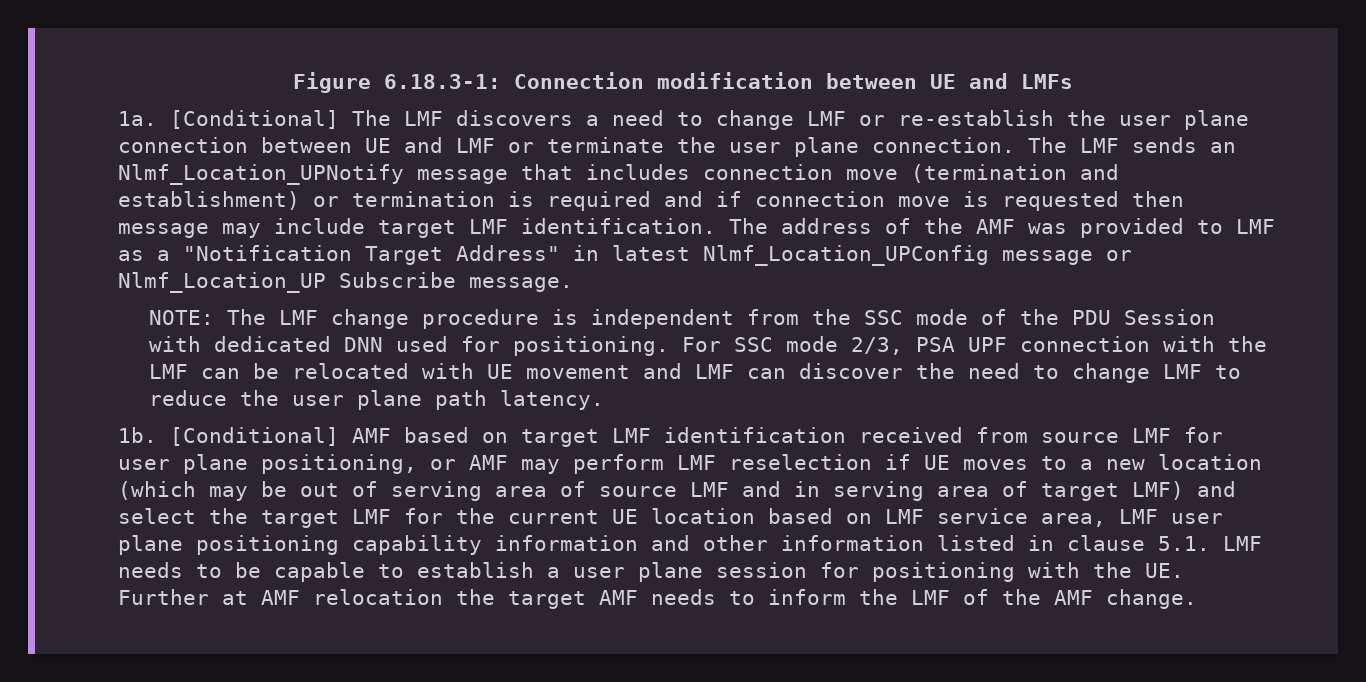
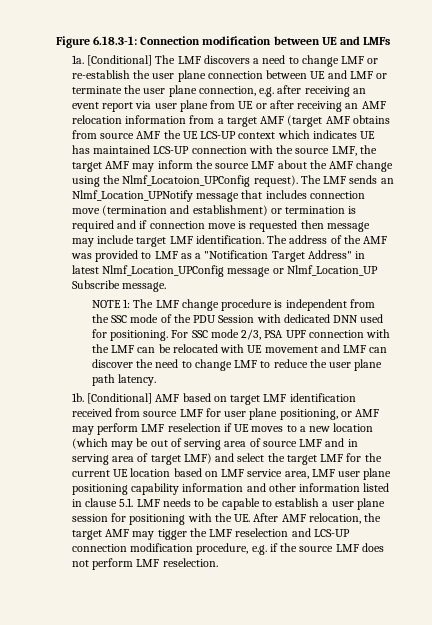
[872,137,1016,153] connection. -> [198,85,366,97] [71,100,386,112] [71,115,390,127] [71,130,376,139] [71,145,377,156] [71,160,394,172] [71,175,298,187] connection, e.g. after receiving an event report via user plane from UE or after receiving an AMF relocation information from a target AMF (target AMF obtains from source AMF the UE LCS-UP context which indicates UE has maintained LCS-UP connection with the source LMF, the target AMF may inform the source LMF about the AMF change using the Nlmf_Locatoion_UPConfig request).
[149,310,215,325] NOTE: -> [91,299,131,308] NOTE 1:
[118,589,1198,609] Further at AMF relocation the target AMF needs to inform the LMF of the AMF change. -> [253,513,382,524] [71,528,350,540] [71,543,384,555] [71,558,218,570] After AMF relocation, the target AMF may tigger the LMF reselection and LCS-UP connection modification procedure, e.g. if the source LMF does not perform LMF reselection.

